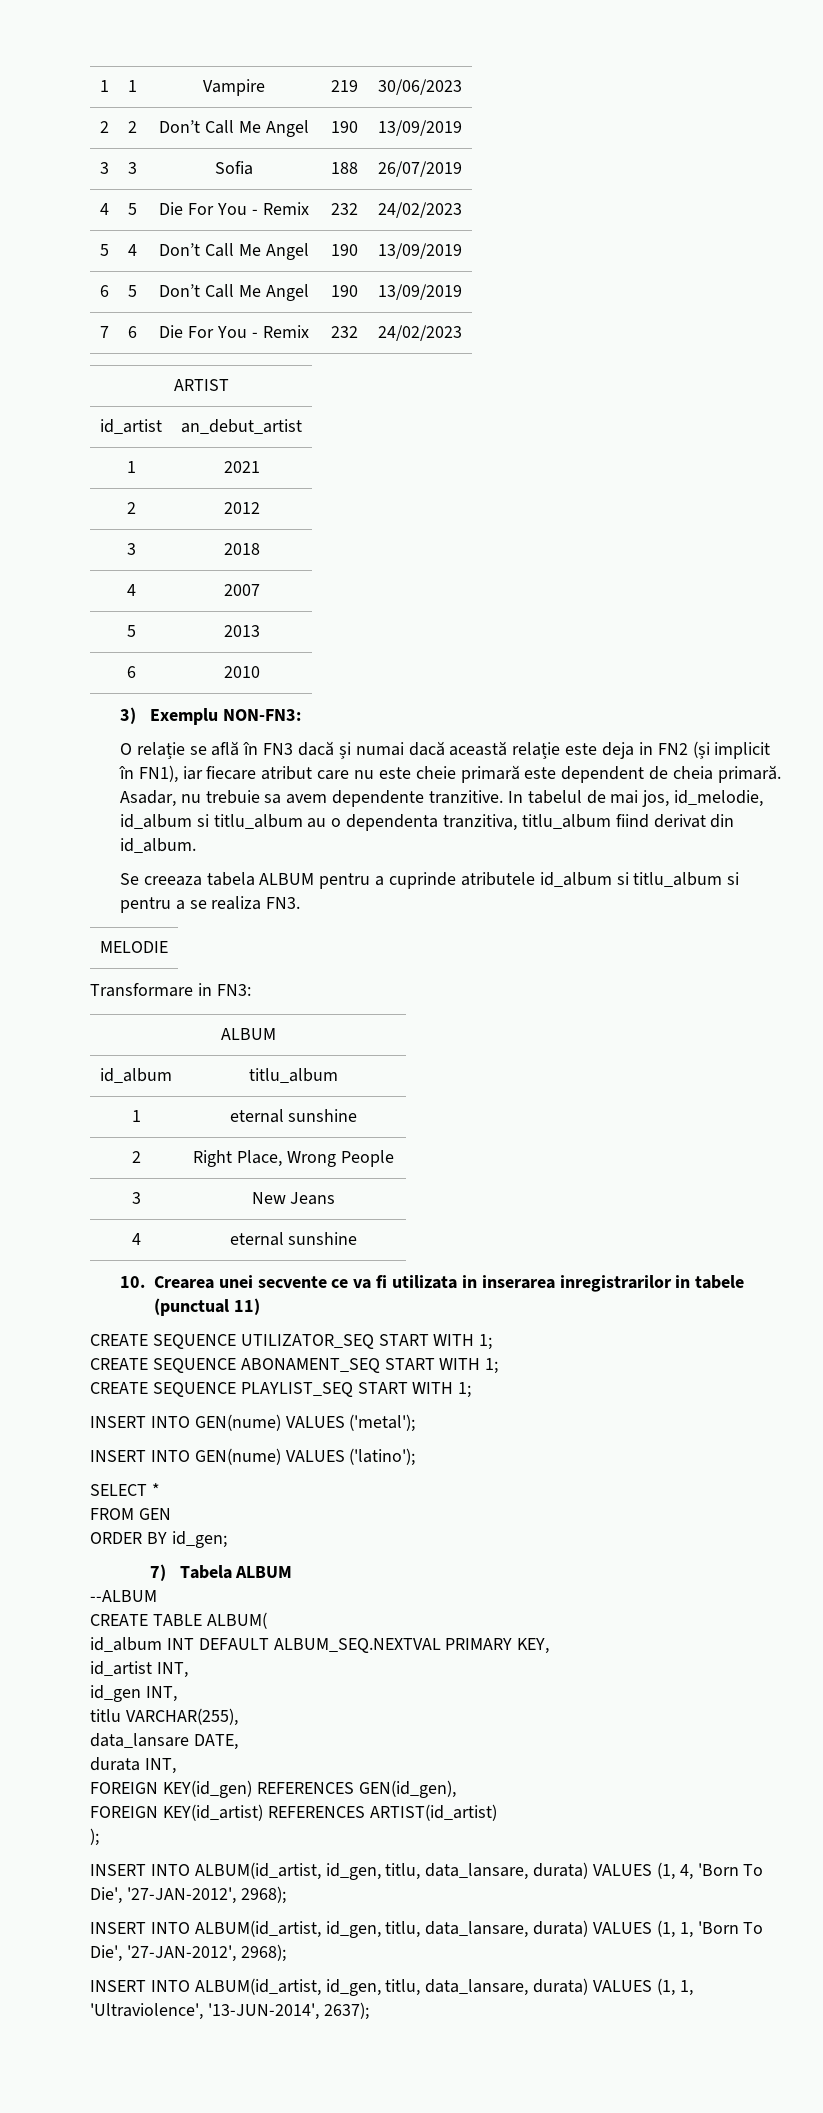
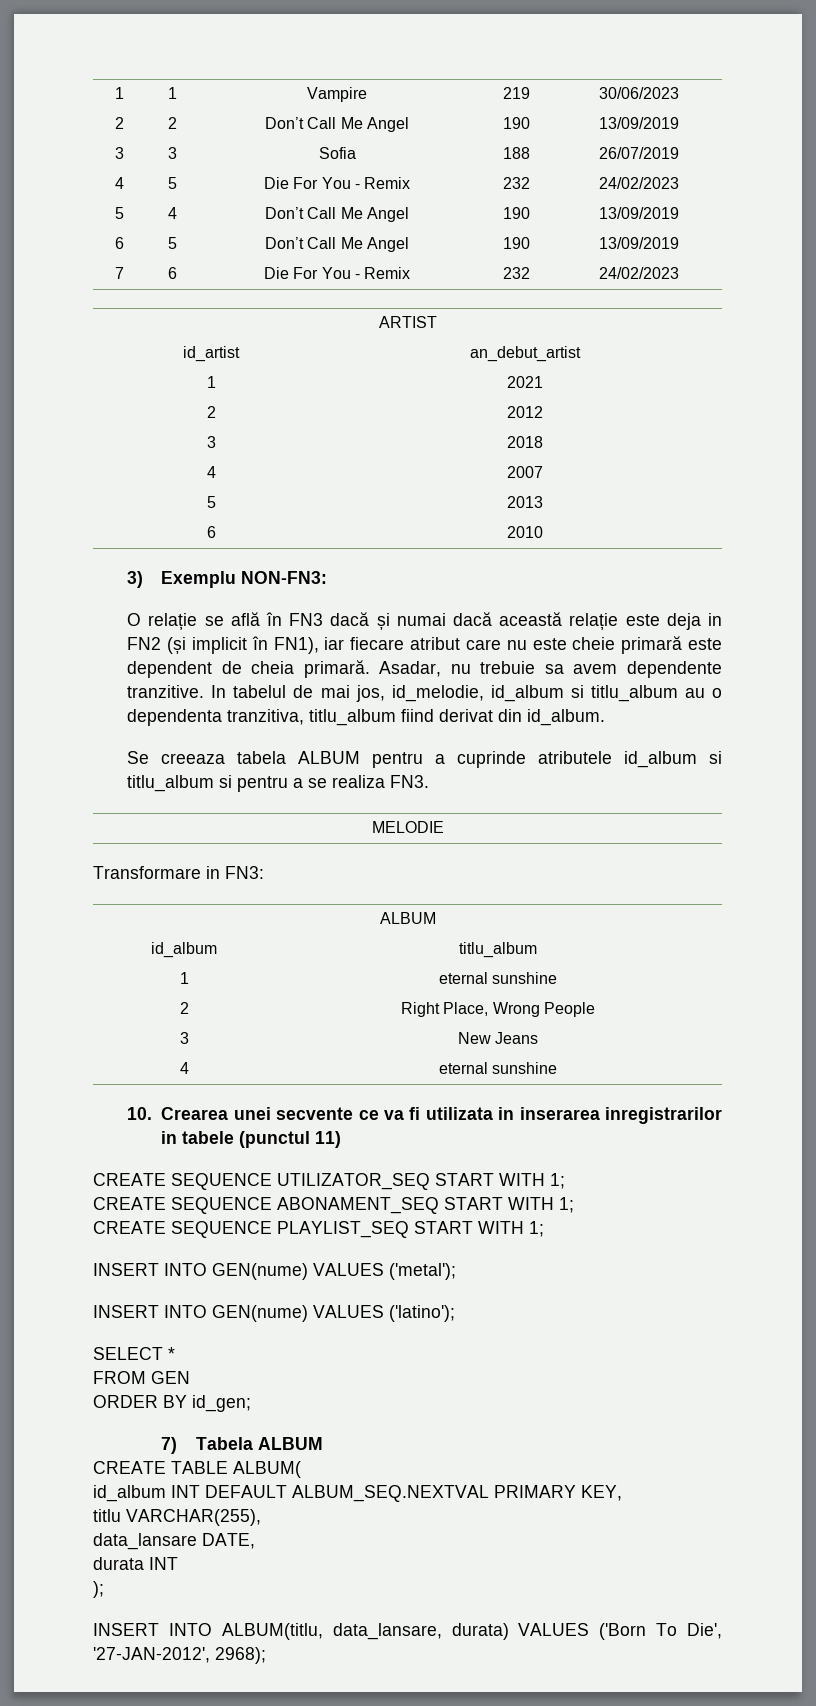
[153,1298,229,1316] (punctual -> [239,1131,311,1148] (punctul
[90,1590,157,1602] // --ALBUM -> (323, 1443) none
[90,1661,188,1678] [90,1685,177,1702] // id_artist INT, // id_gen INT, -> (622, 1493) none
[144,1758,176,1774] [90,1780,456,1798] [90,1804,497,1821] [90,1828,99,1846] [90,1862,764,1880] [90,1886,286,1904] [90,1920,764,1938] [90,1944,286,1962] [90,1978,693,1996] [90,2002,369,2020] INT, // FOREIGN KEY(id_gen) REFERENCES GEN(id_gen), // FOREIGN KEY(id_artist) REFERENCES ARTIST(id_artist) // ); // INSERT INTO ALBUM(id_artist, id_gen, titlu, data_lansare, durata) VALUES (1, 4, 'Born To Die', '27-JAN-2012', 2968); // INSERT INTO ALBUM(id_artist, id_gen, titlu, data_lansare, durata) VALUES (1, 1, 'Born To Die', '27-JAN-2012', 2968); // INSERT INTO ALBUM(id_artist, id_gen, titlu, data_lansare, durata) VALUES (1, 1, 'Ultraviolence', '13-JUN-2014', 2637); -> [149,1557,178,1570] [93,1581,104,1598] [93,1623,722,1640] [93,1647,266,1664] INT // ); // INSERT INTO ALBUM(titlu, data_lansare, durata) VALUES ('Born To Die', '27-JAN-2012', 2968);

